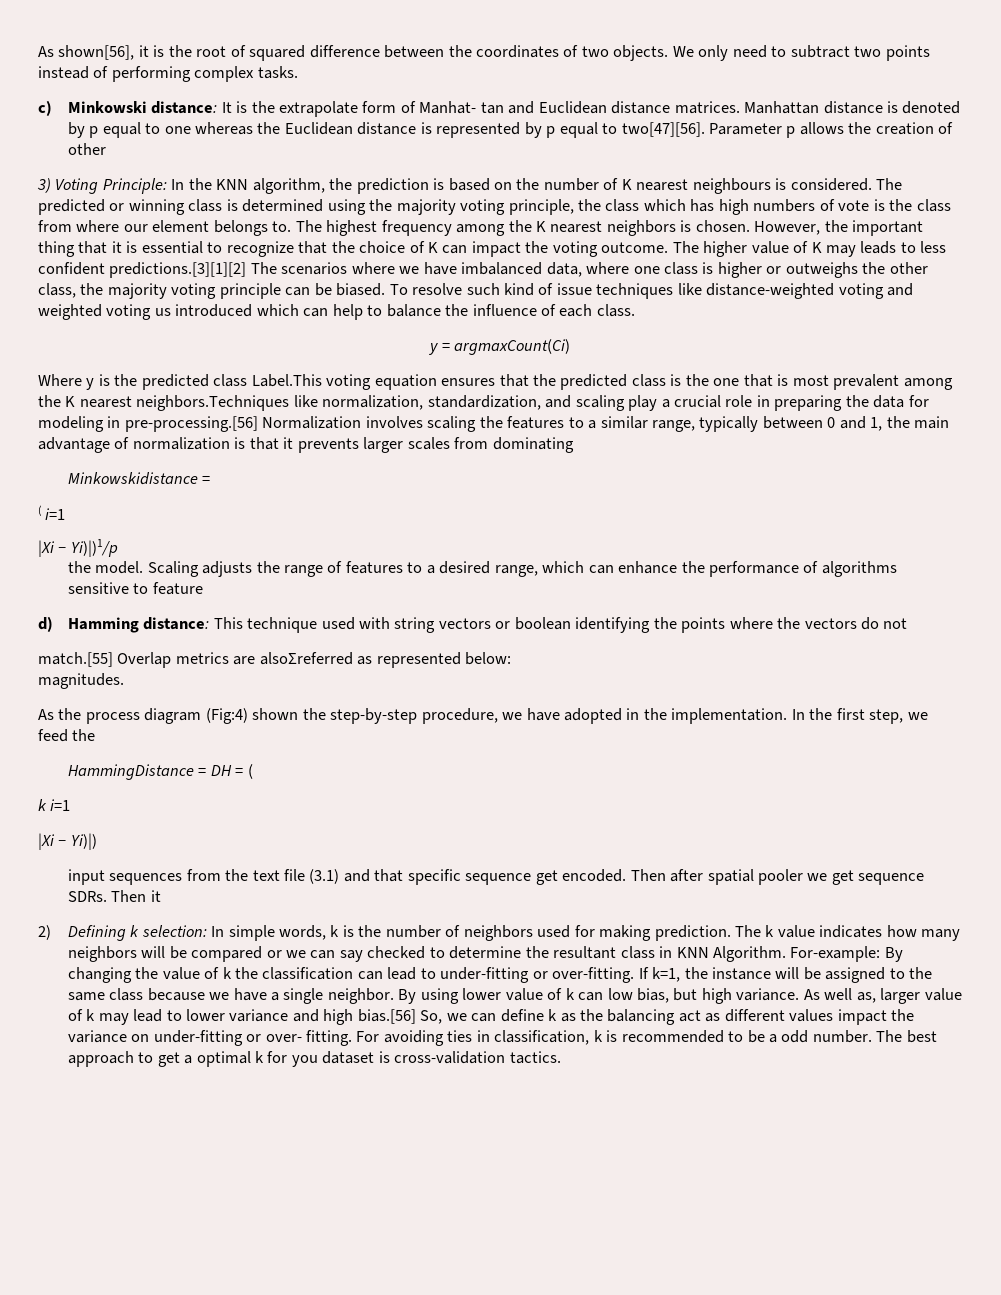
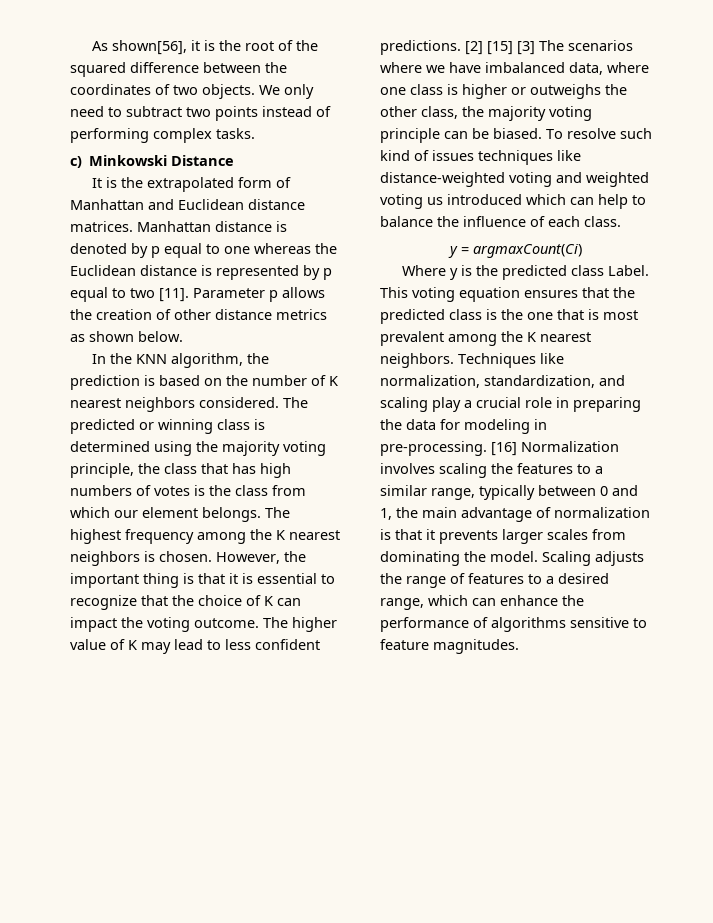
(246, 51) none -> [296,40,319,51] the
[151,101,218,114] distance: -> [171,155,235,166] Distance //
[279,101,359,117] extrapolate -> [147,177,235,192] extrapolated
[419,101,504,114] Manhat- tan -> [70,199,144,210] Manhattan
[621,122,705,137] two[47][56]. -> [130,288,189,302] two [11].
[37,178,167,194] // 3) Voting Principle: -> [215,309,327,320] [70,331,183,342] distance metrics as shown below. //
[692,178,787,194] neighbours is -> [125,397,195,412] neighbors
[643,199,686,211] which -> [201,463,228,474] that
[838,200,870,211] vote -> [154,486,190,496] votes
[76,220,120,232] where -> [70,507,110,518] which
[213,220,292,236] belongs to. -> [202,507,261,522] belongs.
(75, 249) none -> [183,573,194,584] is
[860,241,897,254] leads -> [174,639,203,650] lead
[109,262,247,278] predictions.[3][1][2] -> [380,40,535,55] predictions. [2] [15] [3]
[556,283,592,295] issue -> [432,150,474,161] issues
[251,374,322,387] Label.This -> [608,265,650,276] [380,287,408,298] Label. This
[136,395,290,411] neighbors.Techniques -> [380,353,536,368] neighbors. Techniques
[124,416,258,432] pre-processing.[56] -> [380,441,517,456] pre-processing. [16]
[67,472,211,485] [38,505,66,520] [38,539,118,557] // Minkowskidistance = // ( i=1 // |Xi − Yi)|)1/p // -> (460, 558) none
[38,616,908,633] [38,652,512,668] [38,673,124,689] [38,708,928,724] [38,729,96,742] [67,764,253,780] [38,799,71,811] [38,833,97,850] [67,869,925,885] [67,890,161,902] [38,925,961,941] [67,946,903,962] [67,967,933,983] [67,988,962,1004] [67,1009,915,1025] [67,1030,937,1046] [67,1051,561,1067] // d) Hamming distance: This technique used with string vectors or boolean identifying the points where the vectors do not // match.[55] Overlap metrics are alsoΣreferred as represented below: // magnitudes. // As the process diagram (Fig:4) shown the step-by-step procedure, we have adopted in the implementation. In the first step, we feed the // HammingDistance = DH = ( // k i=1 // |Xi − Yi)|) // input sequences from the text file (3.1) and that specific sequence get encoded. Then after spatial pooler we get sequence SDRs. Then it // 2) Defining k selection: In simple words, k is the number of neighbors used for making prediction. The k value indicates how many neighbors will be compared or we can say checked to determine the resultant class in KNN Algorithm. For-example: By changing the value of k the classification can lead to under-fitting or over-fitting. If k=1, the instance will be assigned to the same class because we have a single neighbor. By using lower value of k can low bias, but high variance. As well as, larger value of k may lead to lower variance and high bias.[56] So, we can define k as the balancing act as different values impact the variance on under-fitting or over- fitting. For avoiding ties in classification, k is recommended to be a odd number. The best approach to get a optimal k for you dataset is cross-validation tactics. -> [433,639,519,654] magnitudes.

